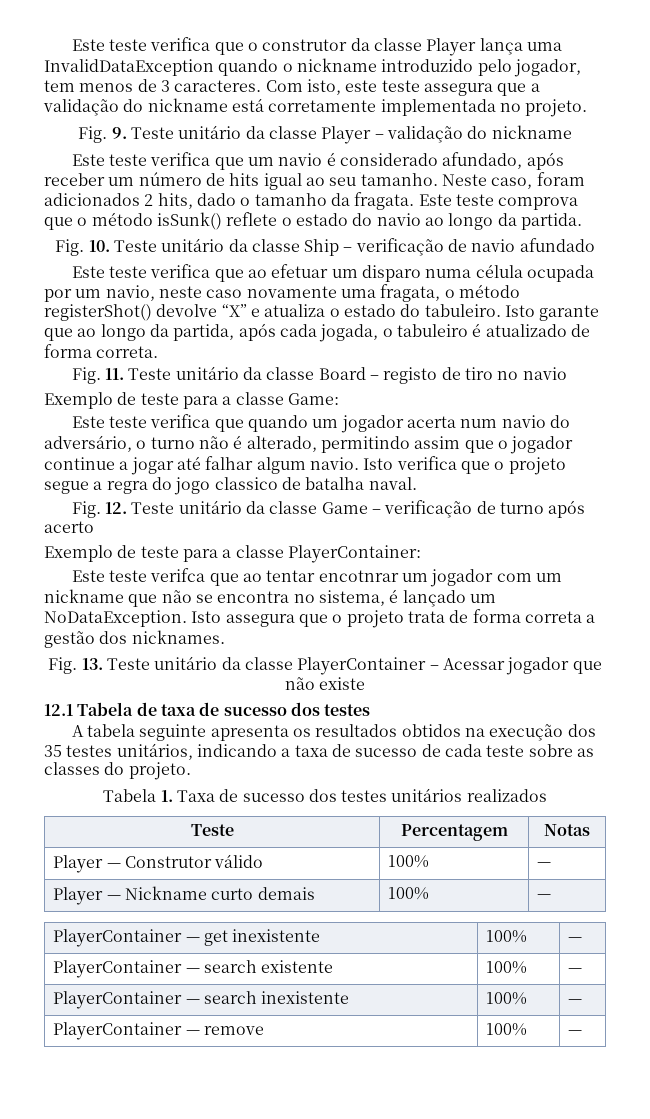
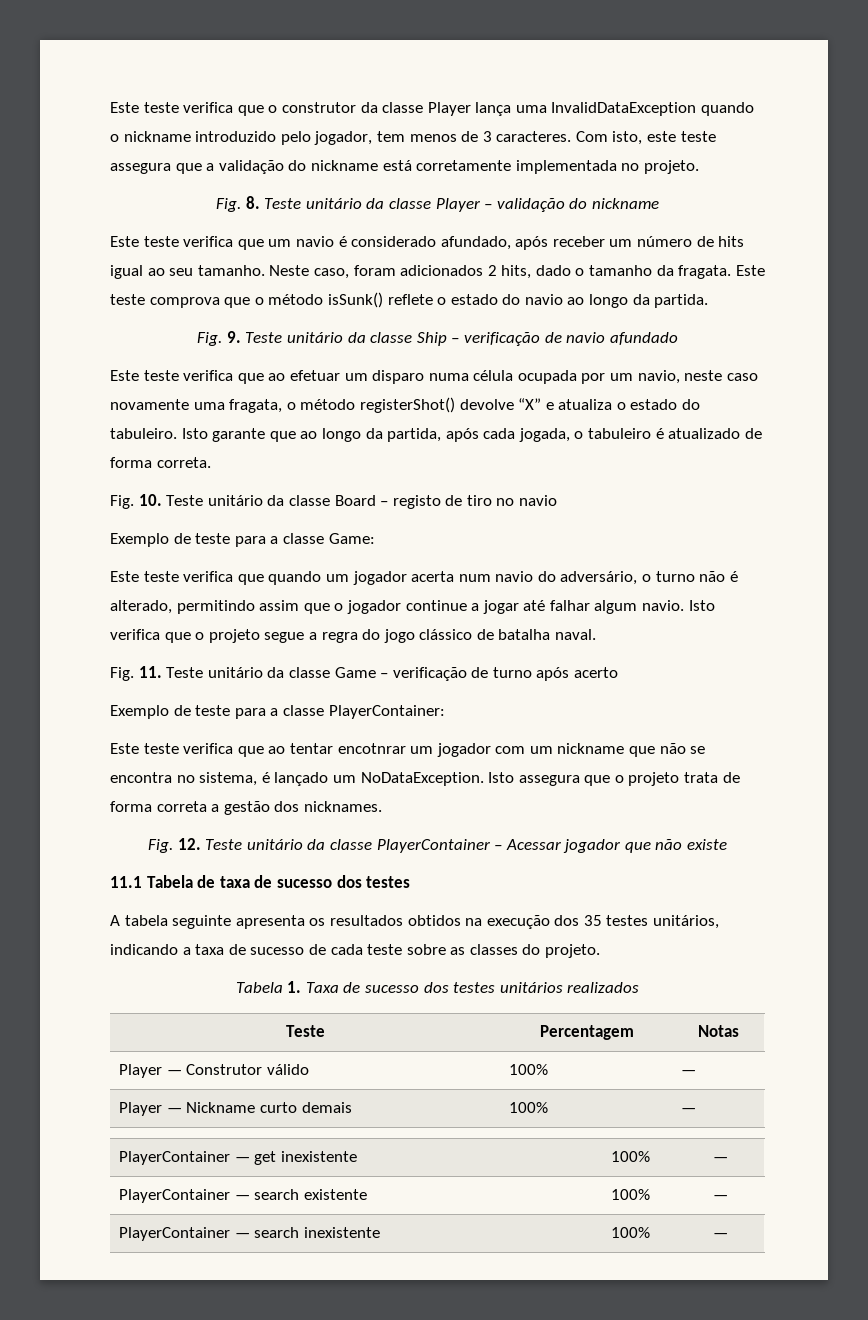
[111,127,127,139] 9. -> [245,196,260,209] 8.
[88,240,110,252] 10. -> [226,331,241,343] 9.
[104,368,124,380] 11. -> [138,494,162,506] 10.
[214,477,278,490] classico -> [419,629,473,640] clássico
[104,502,127,514] 12. -> [138,666,162,678] 11.
[150,568,206,582] verifca -> [183,743,234,754] verifica
[81,658,103,670] 13. -> [177,838,201,850] 12.
[44,704,73,716] 12.1 -> [110,876,142,888] 11.1
[53,1022,264,1040] [486,1023,528,1036] [568,1030,583,1035] // PlayerContainer — remove | 100% | — -> (729, 1235) none

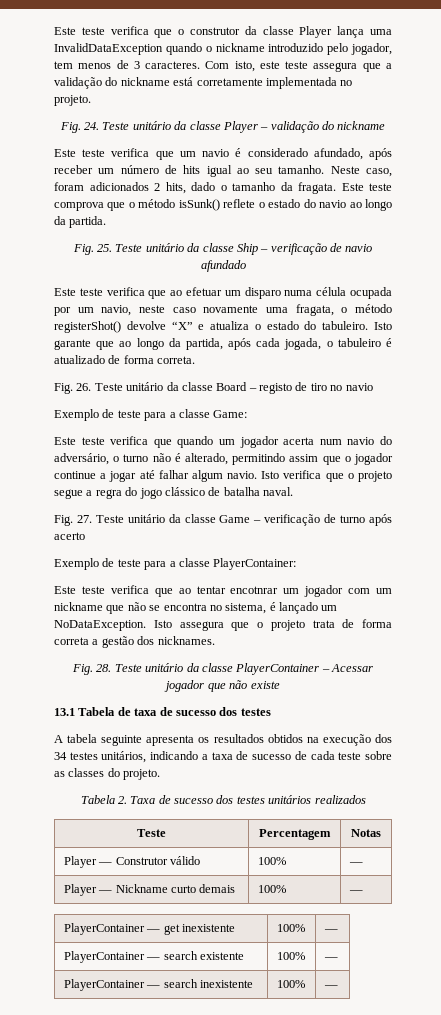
[245,196,260,209] 8. -> [84,122,99,130] 24.
[226,331,241,343] 9. -> [97,244,112,252] 25.
[138,494,162,506] 10. -> [76,383,92,391] 26.
[138,666,162,678] 11. -> [76,515,92,523] 27.
[177,838,201,850] 12. -> [96,664,112,672] 28.
[110,876,142,888] 11.1 -> [54,708,75,716] 13.1
[583,915,602,926] 35 -> [54,752,67,760] 34
[287,981,302,993] 1. -> [117,796,127,804] 2.

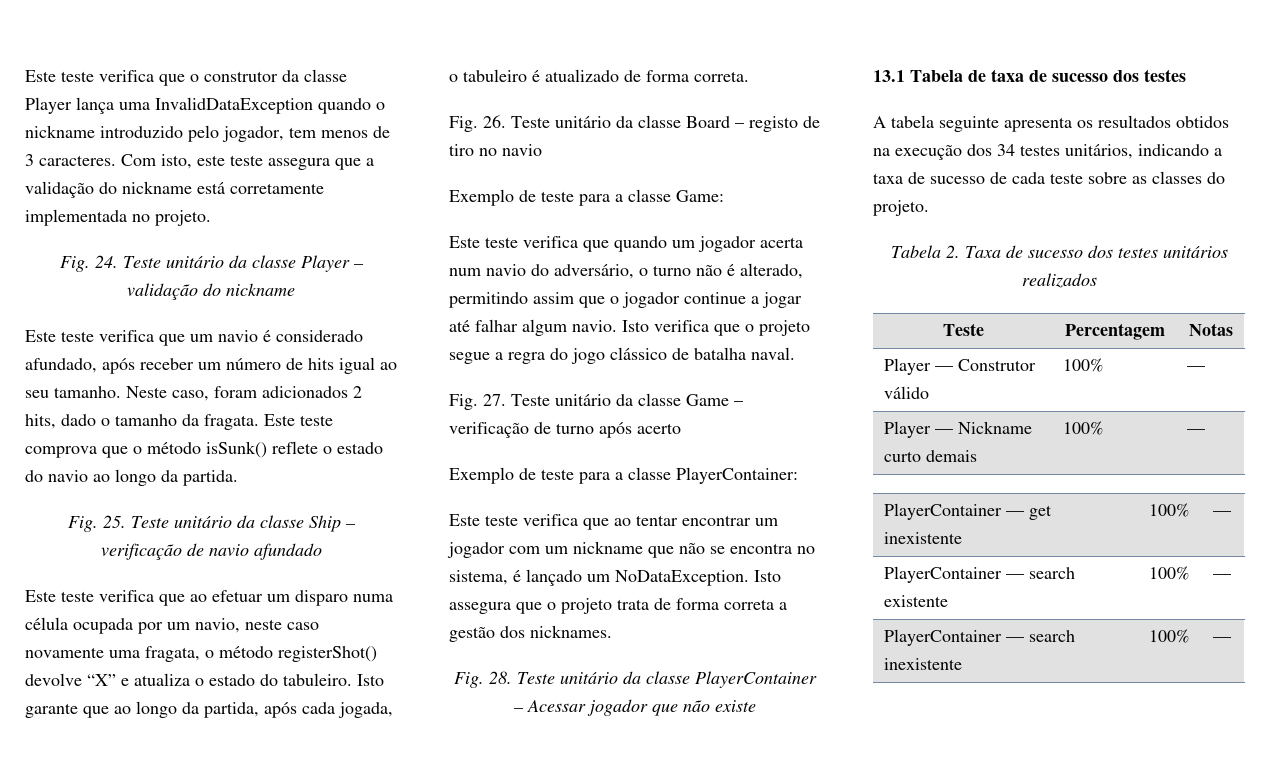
[230,586,279,594] encotnrar -> [682,515,751,526] encontrar

